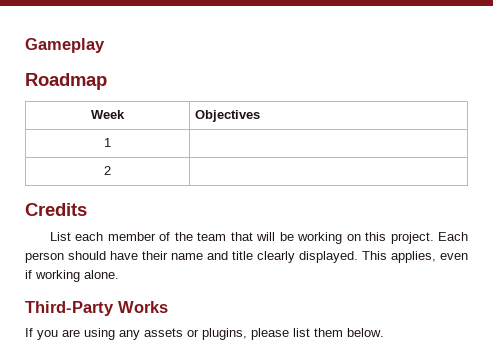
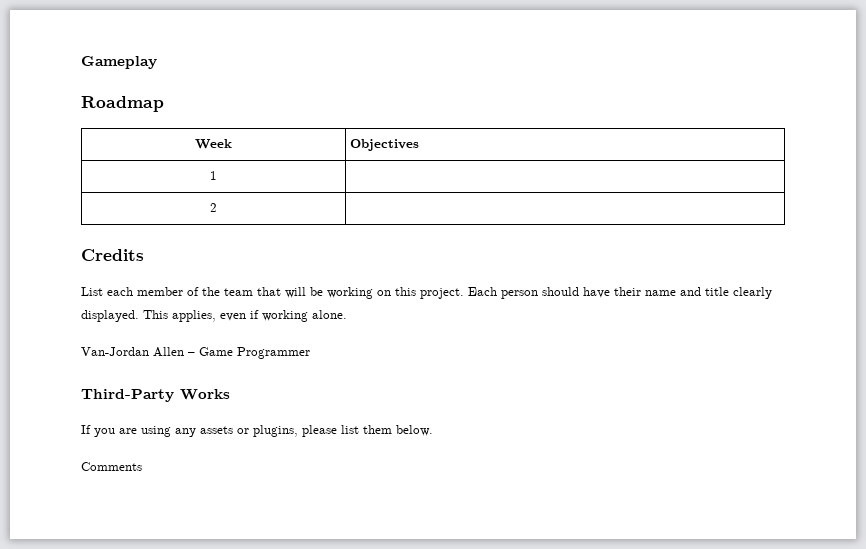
(119, 274) none -> [81,347,310,359] // Van-Jordan Allen – Game Programmer
(384, 332) none -> [81,462,142,471] // Comments

